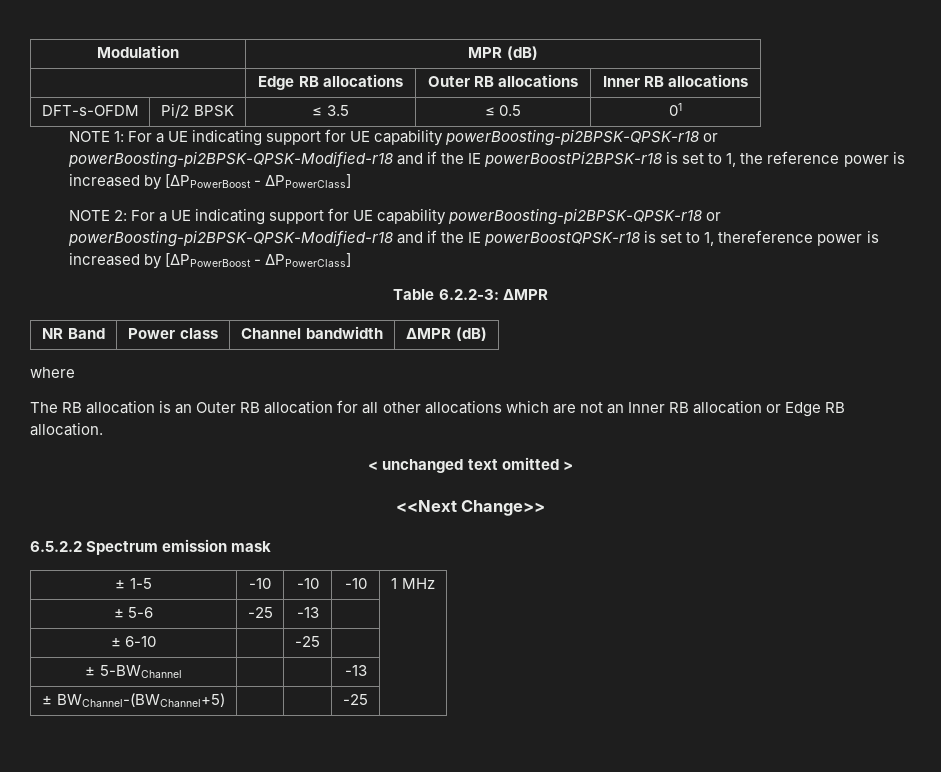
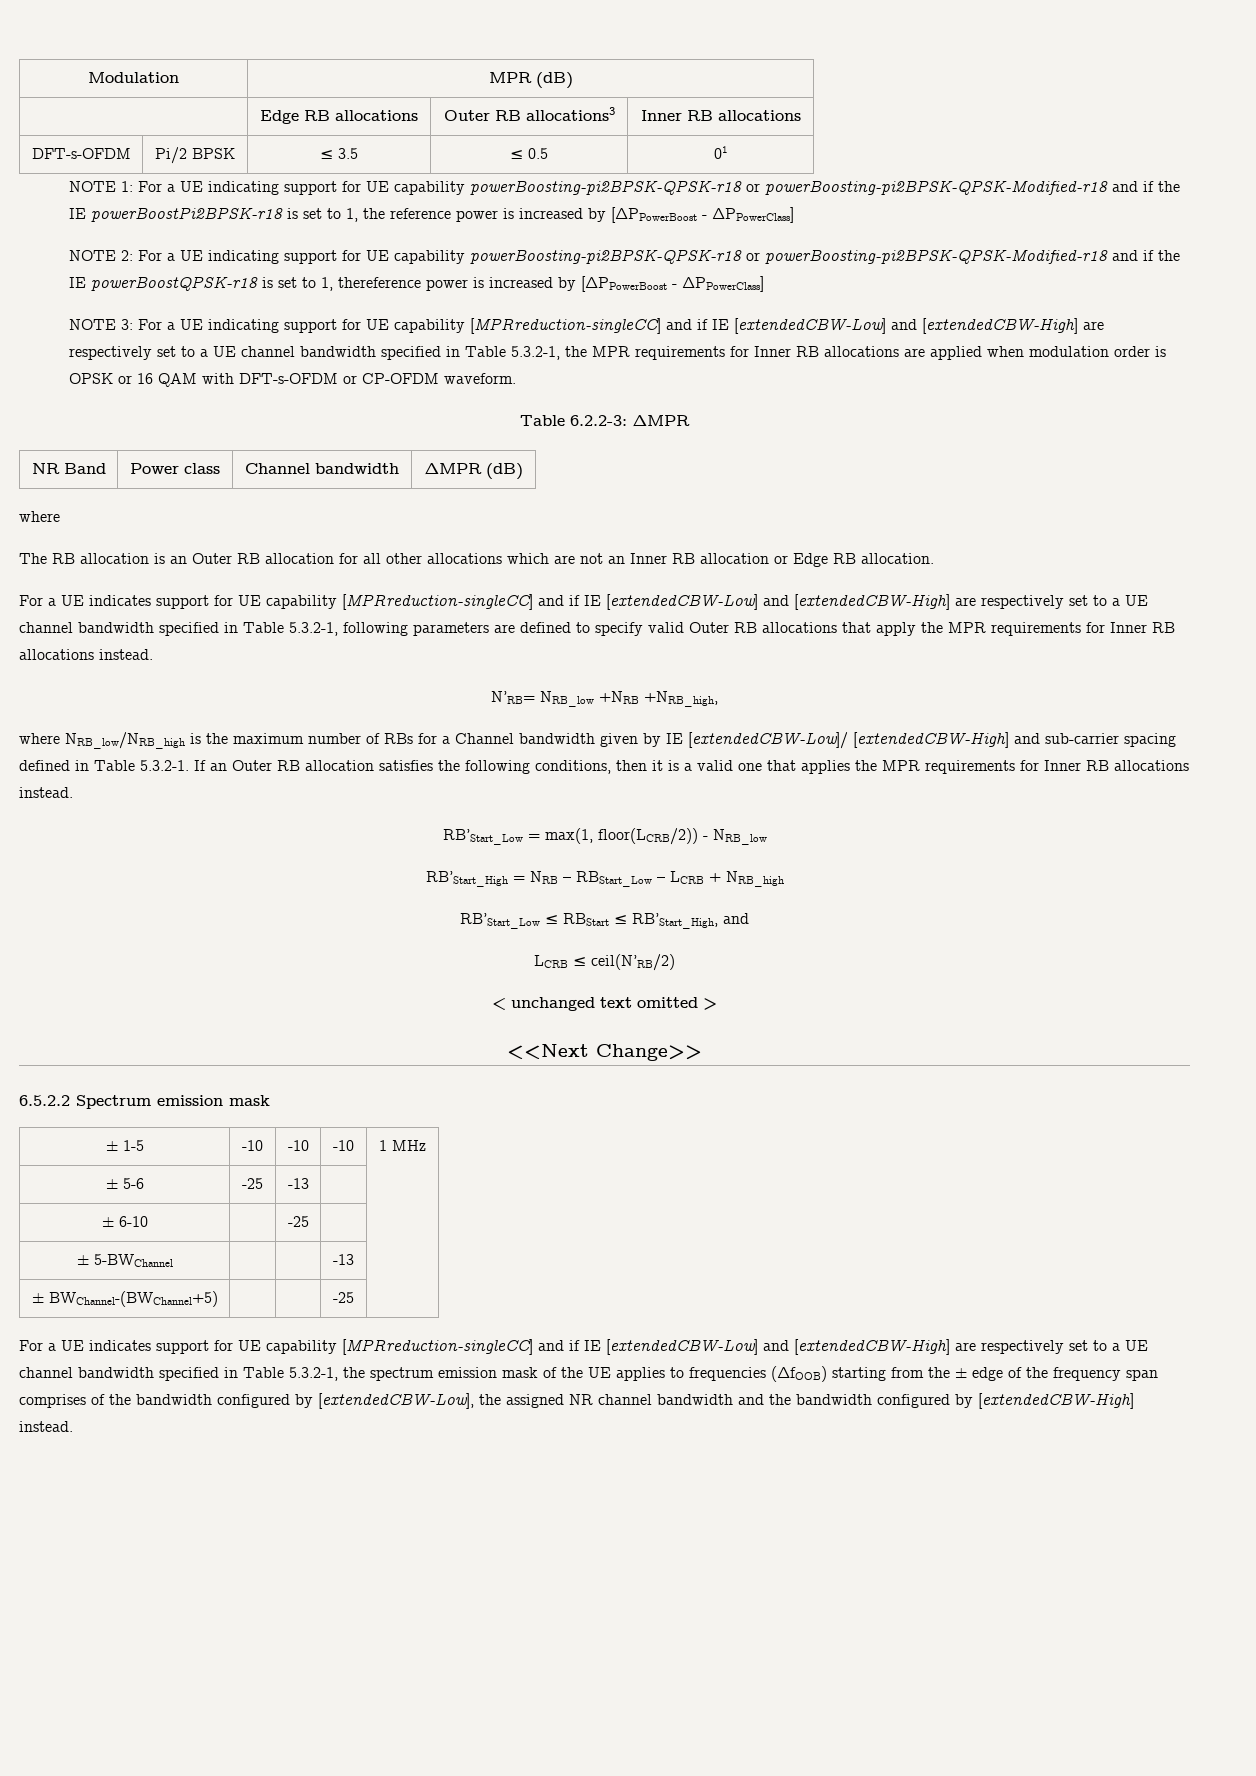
[498,74,579,87] allocations -> [525,107,615,121] allocations3
(352, 260) none -> [69,318,1105,334] [69,346,1167,360] [69,373,517,387] // NOTE 3: For a UE indicating support for UE capability [MPRreduction-singleCC] and if IE [extendedCBW-Low] and [extendedCBW-High] are respectively set to a UE channel bandwidth specified in Table 5.3.2-1, the MPR requirements for Inner RB allocations are applied when modulation order is OPSK or 16 QAM with DFT-s-OFDM or CP-OFDM waveform.
(103, 429) none -> [19,594,1148,610] [19,622,1175,636] [19,649,153,660] [491,691,718,707] [19,732,1176,749] [19,760,1189,774] [19,787,73,798] [442,828,767,845] [425,871,784,887] [460,913,749,929] [534,954,675,971] // For a UE indicates support for UE capability [MPRreduction-singleCC] and if IE [extendedCBW-Low] and [extendedCBW-High] are respectively set to a UE channel bandwidth specified in Table 5.3.2-1, following parameters are defined to specify valid Outer RB allocations that apply the MPR requirements for Inner RB allocations instead. // N’RB= NRB_low +NRB +NRB_high, // where NRB_low/NRB_high is the maximum number of RBs for a Channel bandwidth given by IE [extendedCBW-Low]/ [extendedCBW-High] and sub-carrier spacing defined in Table 5.3.2-1. If an Outer RB allocation satisfies the following conditions, then it is a valid one that applies the MPR requirements for Inner RB allocations instead. // RB’Start_Low = max(1, floor(LCRB/2)) - NRB_low // RB’Start_High = NRB – RBStart_Low – LCRB + NRB_high // RB’Start_Low ≤ RBStart ≤ RB’Start_High, and // LCRB ≤ ceil(N’RB/2)
(368, 699) none -> [19,1339,1148,1355] [19,1366,1158,1382] [19,1393,1134,1409] [19,1421,73,1432] // For a UE indicates support for UE capability [MPRreduction-singleCC] and if IE [extendedCBW-Low] and [extendedCBW-High] are respectively set to a UE channel bandwidth specified in Table 5.3.2-1, the spectrum emission mask of the UE applies to frequencies (ΔfOOB) starting from the ± edge of the frequency span comprises of the bandwidth configured by [extendedCBW-Low], the assigned NR channel bandwidth and the bandwidth configured by [extendedCBW-High] instead.

